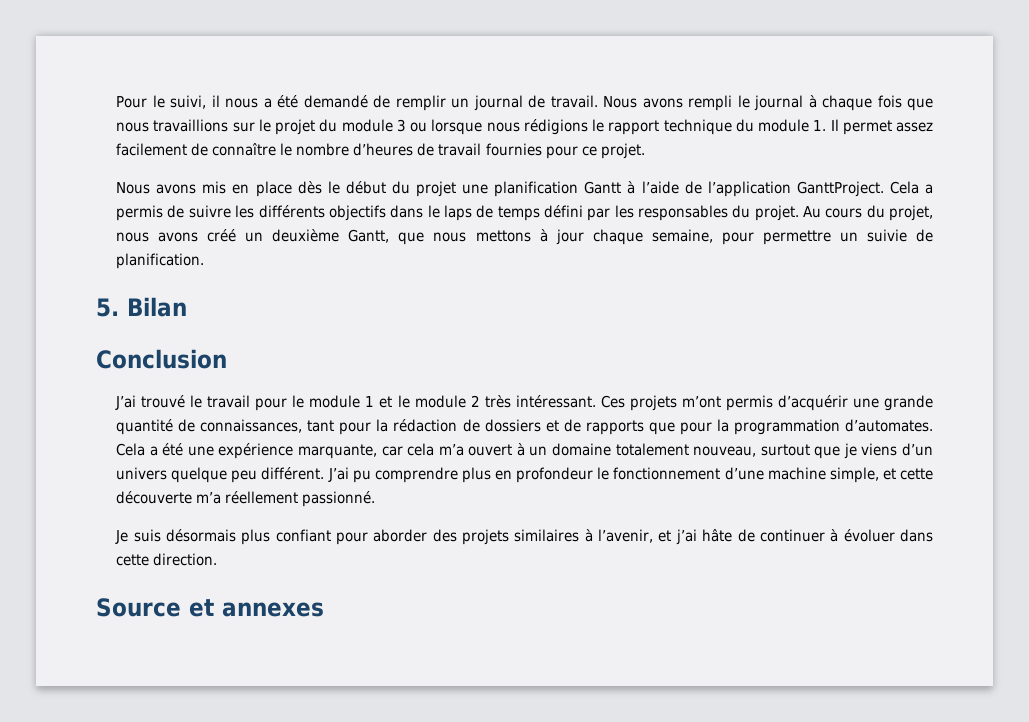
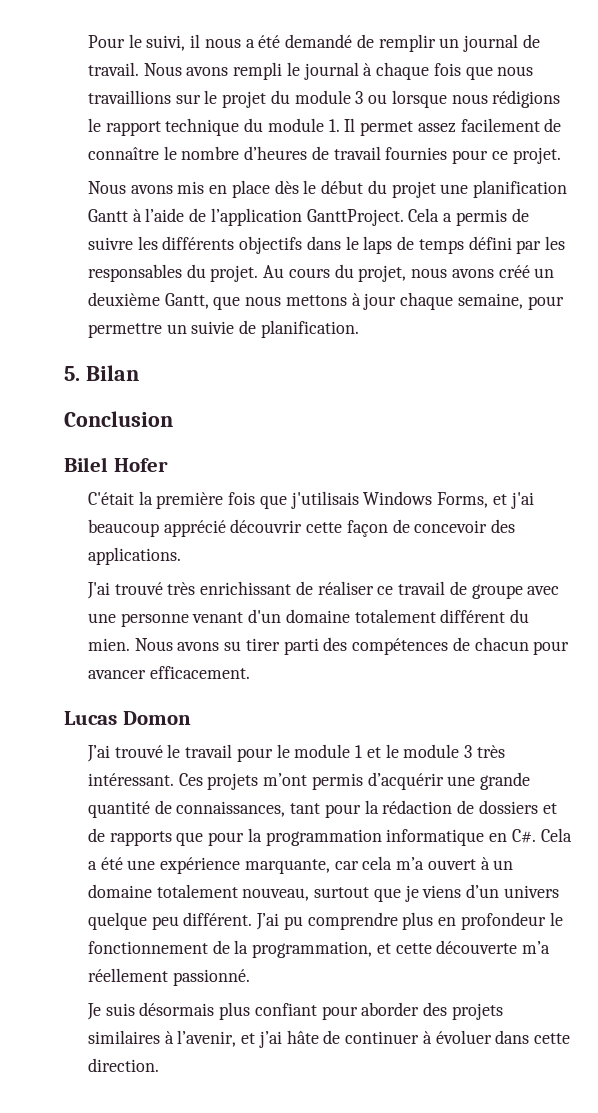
(227, 359) none -> [64,457,168,472] [87,491,534,509] [87,519,516,537] [87,547,181,565] [86,581,560,599] [87,609,530,627] [87,637,570,655] [87,666,250,679] [64,711,191,725] // Bilel Hofer // C'était la première fois que j'utilisais Windows Forms, et j'ai beaucoup apprécié découvrir cette façon de concevoir des applications. // J'ai trouvé très enrichissant de réaliser ce travail de groupe avec une personne venant d'un domaine totalement différent du mien. Nous avons su tirer parti des compétences de chacun pour avancer efficacement. // Lucas Domon
[470,395,480,407] 2 -> [463,745,472,758] 3
[844,419,933,432] d’automates. -> [386,829,536,846] informatique en C#.
[724,467,879,483] d’une machine simple, -> [212,940,373,958] de la programmation,
[96,598,324,617] // Source et annexes -> (159, 1065) none

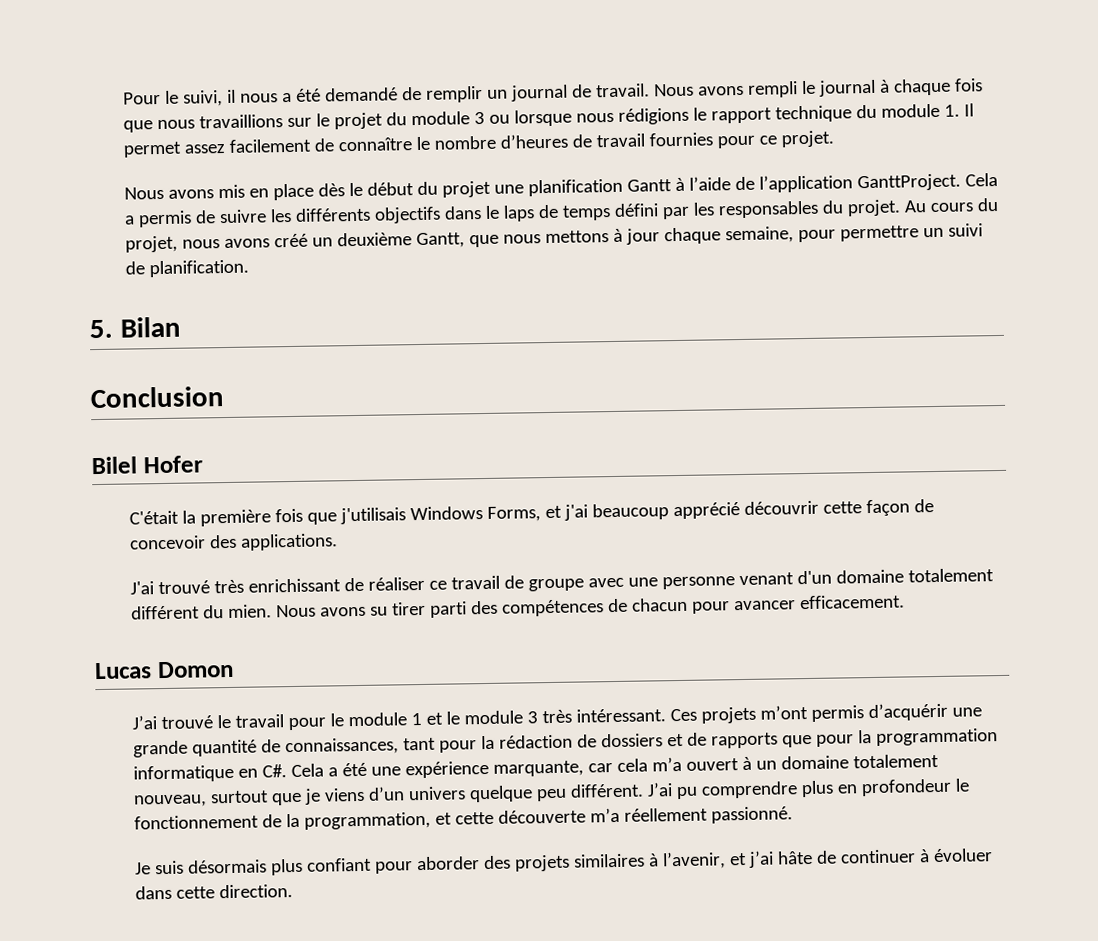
[191,321,235,334] suivie -> [947,223,983,237] suivi

